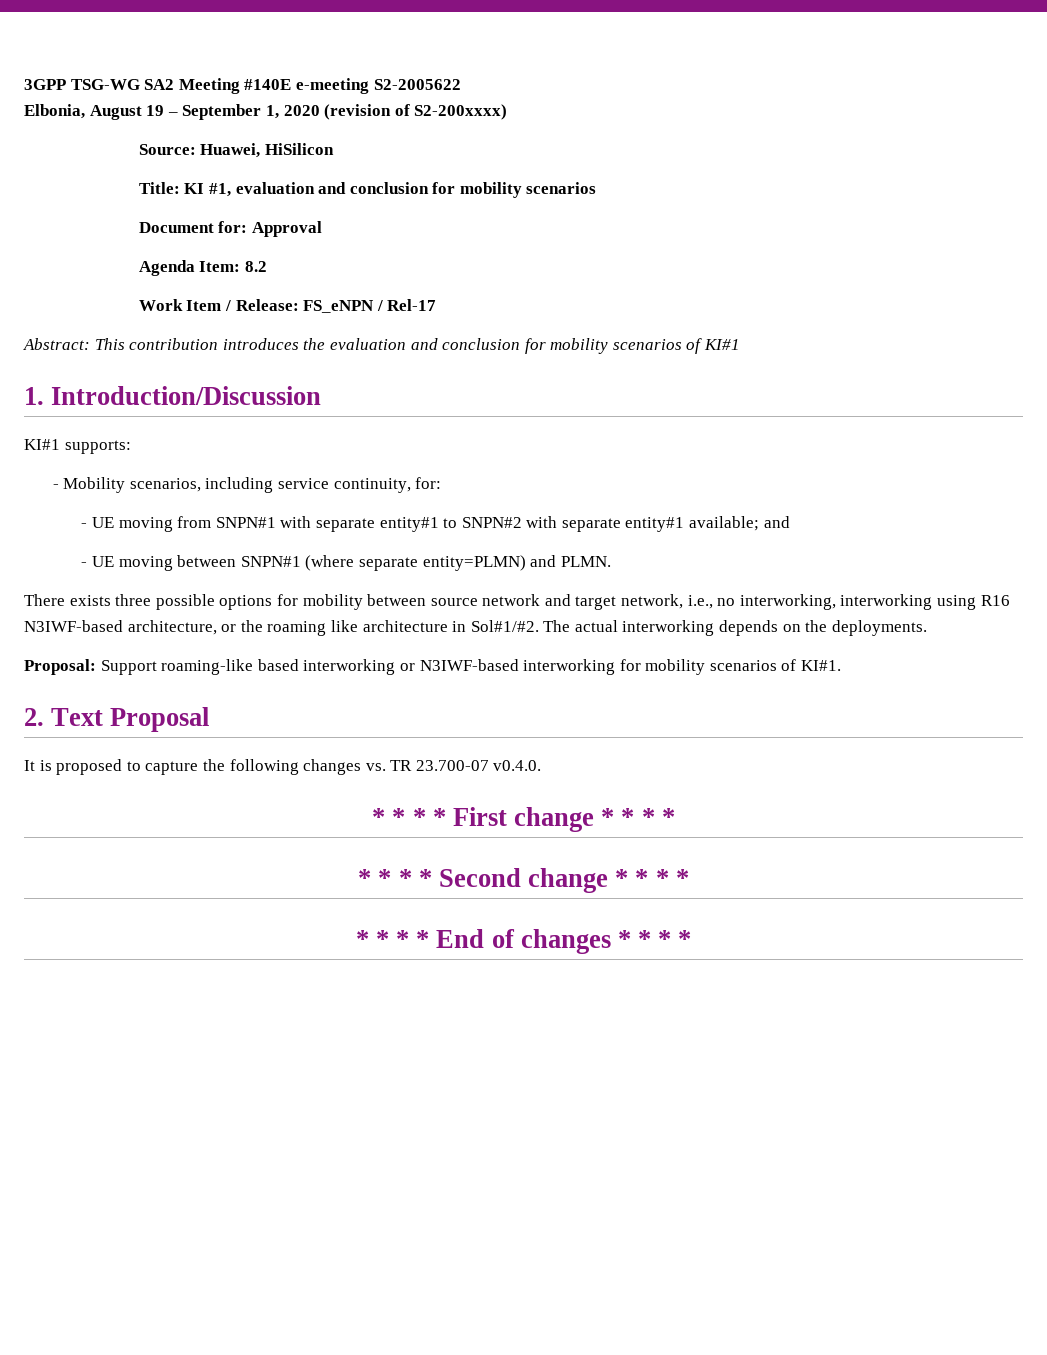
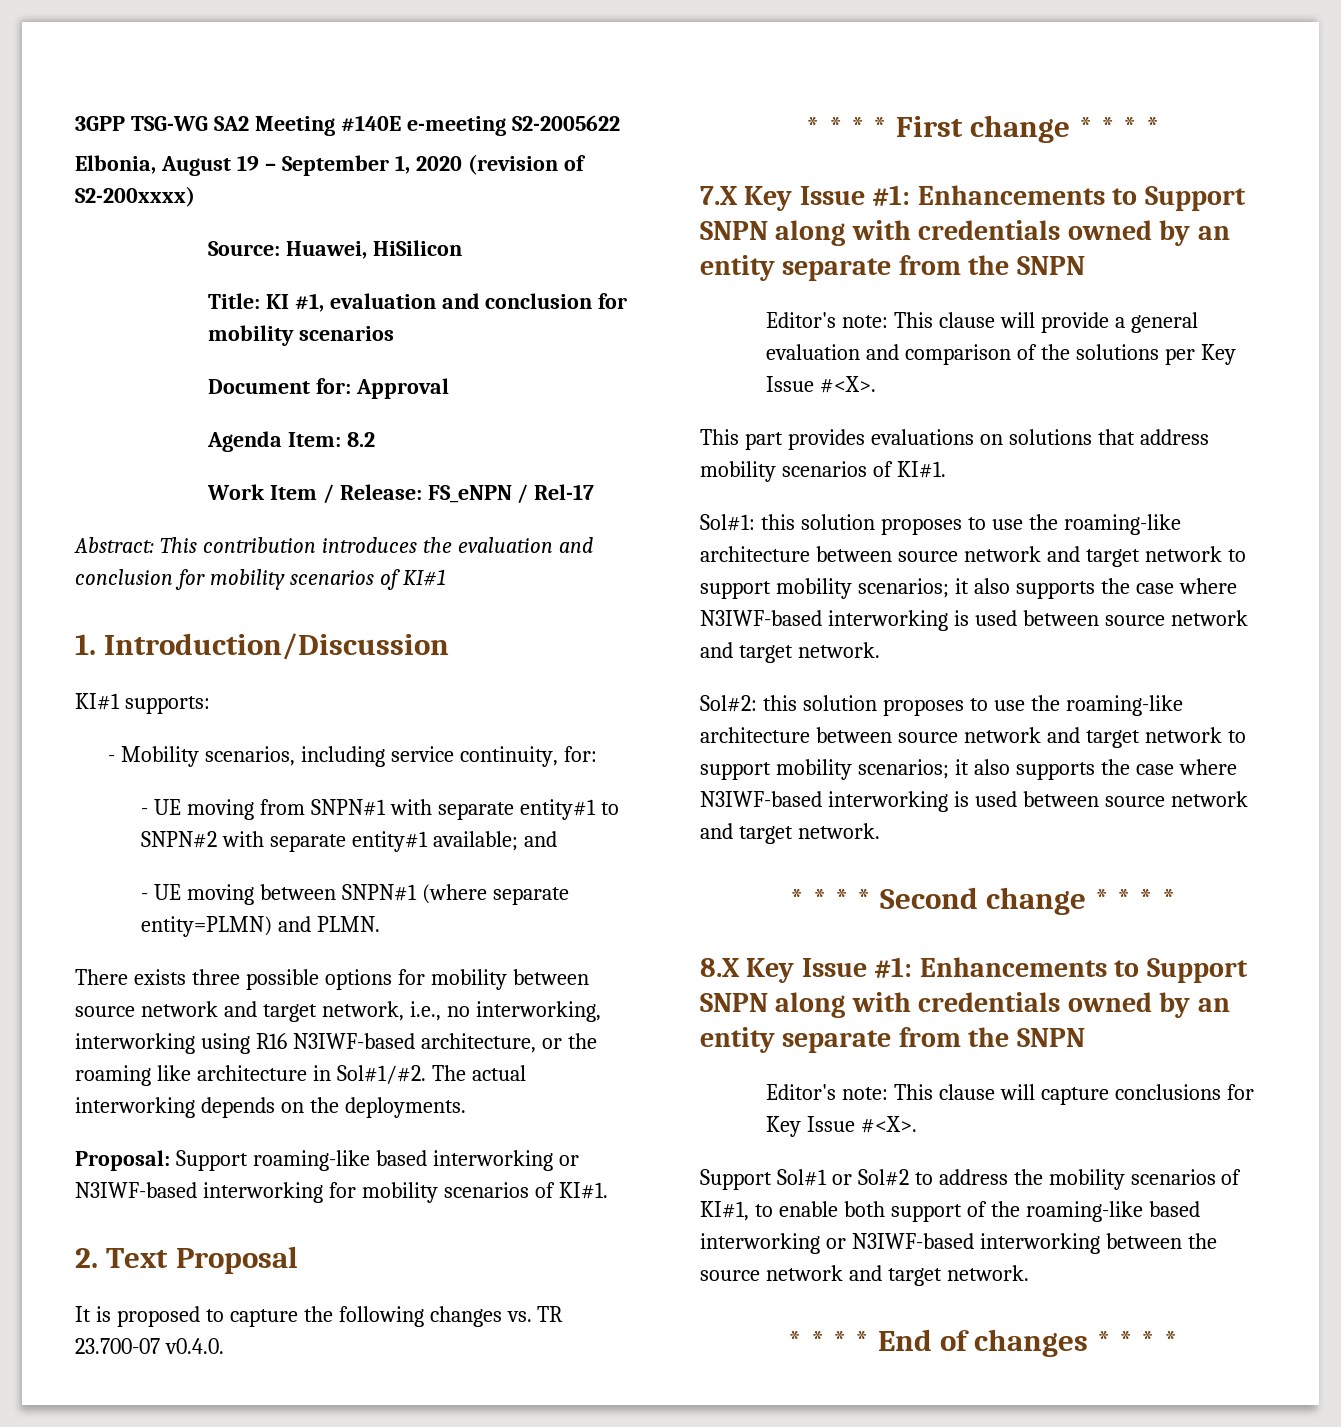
(675, 817) none -> [700,185,1246,211] [700,220,1230,246] [700,255,1085,281] [766,312,1198,333] [766,344,1236,365] [766,376,877,393] [700,429,1209,450] [700,461,946,482] [700,514,1181,535] [700,546,1246,567] [700,578,1237,599] [700,610,1248,631] [700,642,880,663] [700,695,1183,716] [700,727,1246,748] [700,759,1237,780] [700,791,1248,812] [700,823,880,844] // 7.X Key Issue #1: Enhancements to Support SNPN along with credentials owned by an entity separate from the SNPN // Editor's note: This clause will provide a general evaluation and comparison of the solutions per Key Issue #<X>. // This part provides evaluations on solutions that address mobility scenarios of KI#1. // Sol#1: this solution proposes to use the roaming-like architecture between source network and target network to support mobility scenarios; it also supports the case where N3IWF-based interworking is used between source network and target network. // Sol#2: this solution proposes to use the roaming-like architecture between source network and target network to support mobility scenarios; it also supports the case where N3IWF-based interworking is used between source network and target network.
(689, 878) none -> [700,957,1248,983] [700,992,1230,1018] [700,1027,1085,1053] [766,1084,1254,1105] [766,1116,918,1137] [700,1169,1242,1190] [700,1201,1200,1222] [700,1233,1217,1254] [700,1265,1029,1286] // 8.X Key Issue #1: Enhancements to Support SNPN along with credentials owned by an entity separate from the SNPN // Editor's note: This clause will capture conclusions for Key Issue #<X>. // Support Sol#1 or Sol#2 to address the mobility scenarios of KI#1, to enable both support of the roaming-like based interworking or N3IWF-based interworking between the source network and target network.

